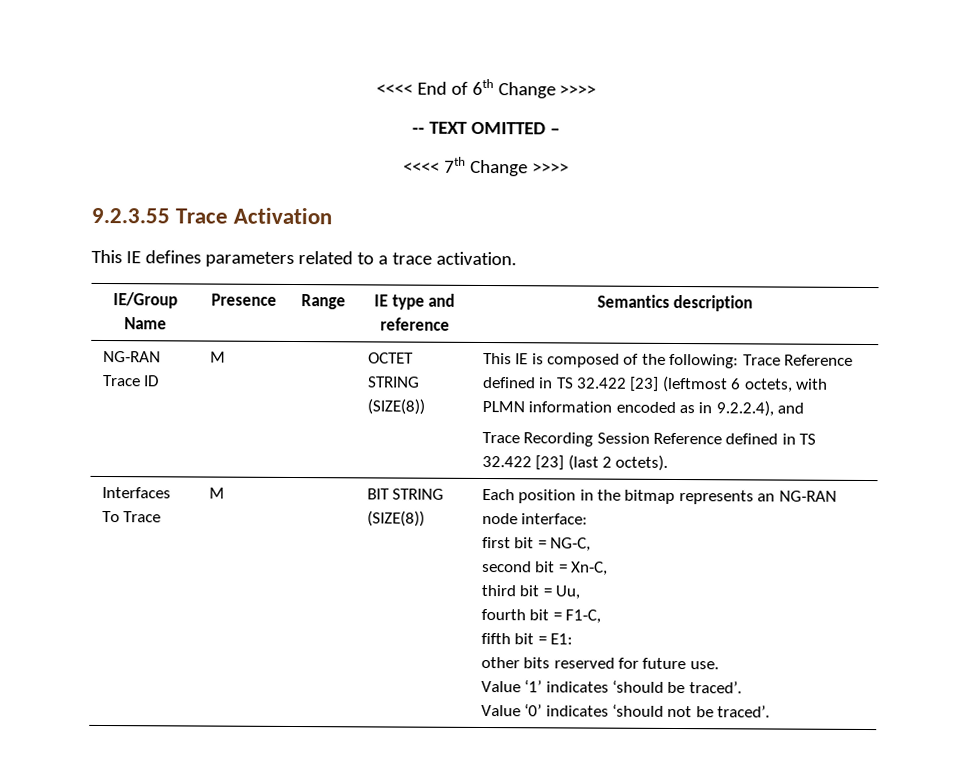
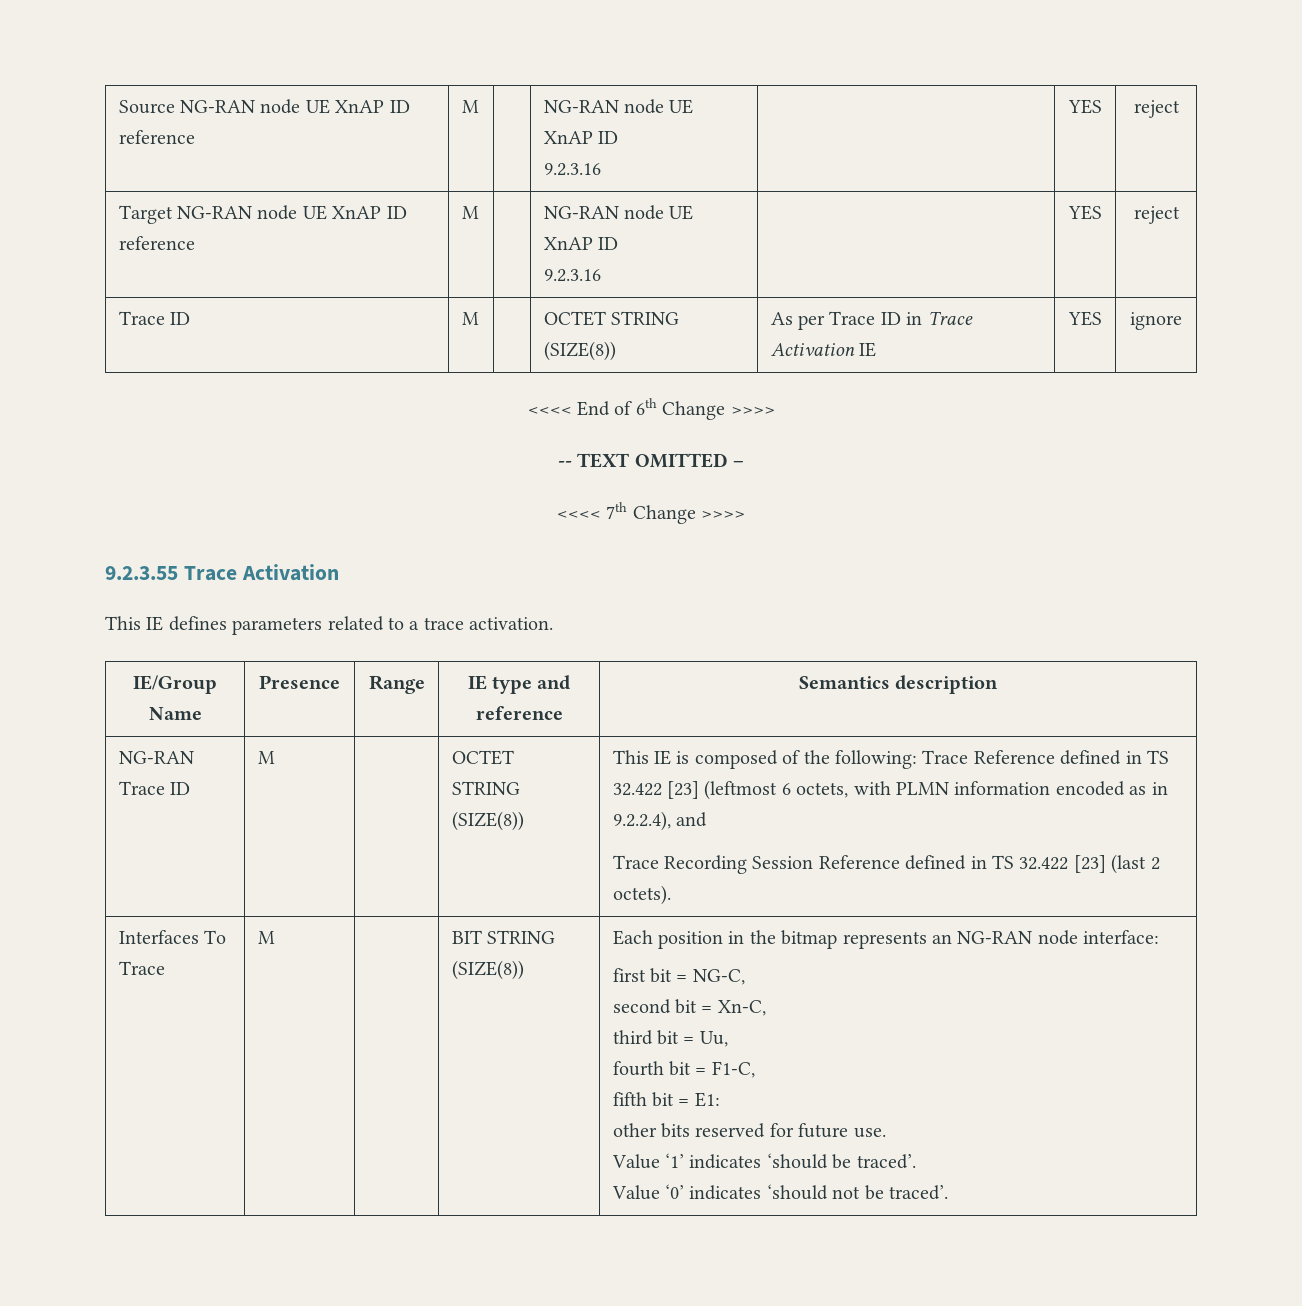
(375, 89) none -> [118,99,410,114] [118,130,195,144] [461,100,479,113] [543,99,694,114] [543,131,619,144] [543,163,601,176] [1067,99,1102,114] [1133,100,1180,118] [118,205,407,224] [118,236,195,250] [461,206,479,219] [543,205,694,220] [543,237,619,250] [543,269,601,282] [1067,205,1102,220] [1133,206,1180,224] [118,311,191,325] [461,312,479,325] [543,311,680,326] [543,341,616,361] [770,311,973,330] [770,342,877,357] [1067,311,1102,326] [1130,312,1182,330] Source NG-RAN node UE XnAP ID reference | M | | NG-RAN node UE XnAP ID // 9.2.3.16 | | YES | reject // Target NG-RAN node UE XnAP ID reference | M | | NG-RAN node UE XnAP ID // 9.2.3.16 | | YES | reject // Trace ID | M | | OCTET STRING (SIZE(8)) | As per Trace ID in Trace Activation IE | YES | ignore //

